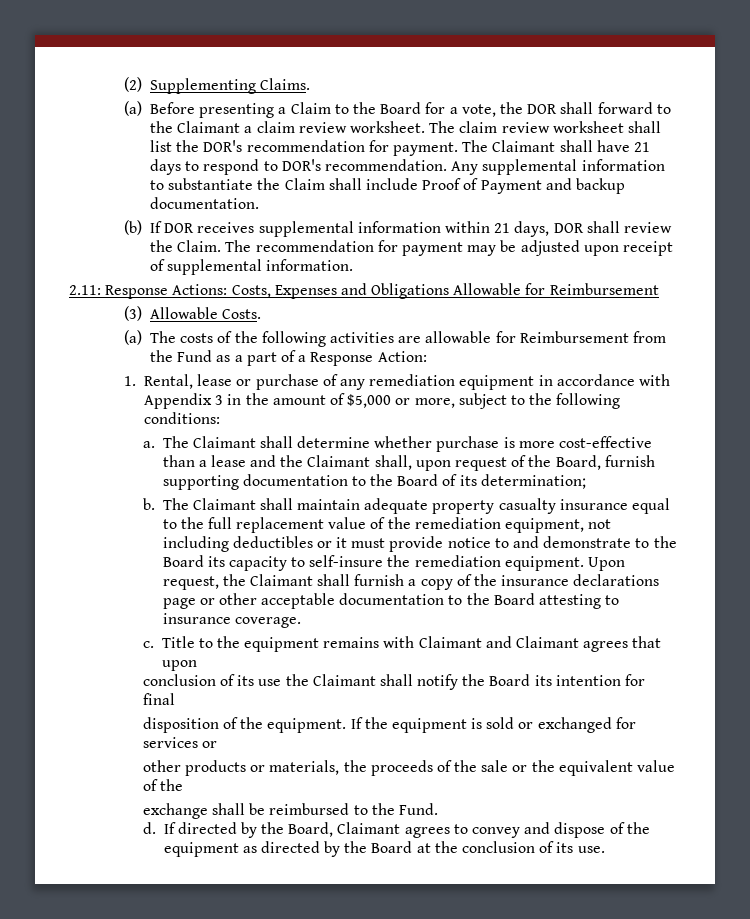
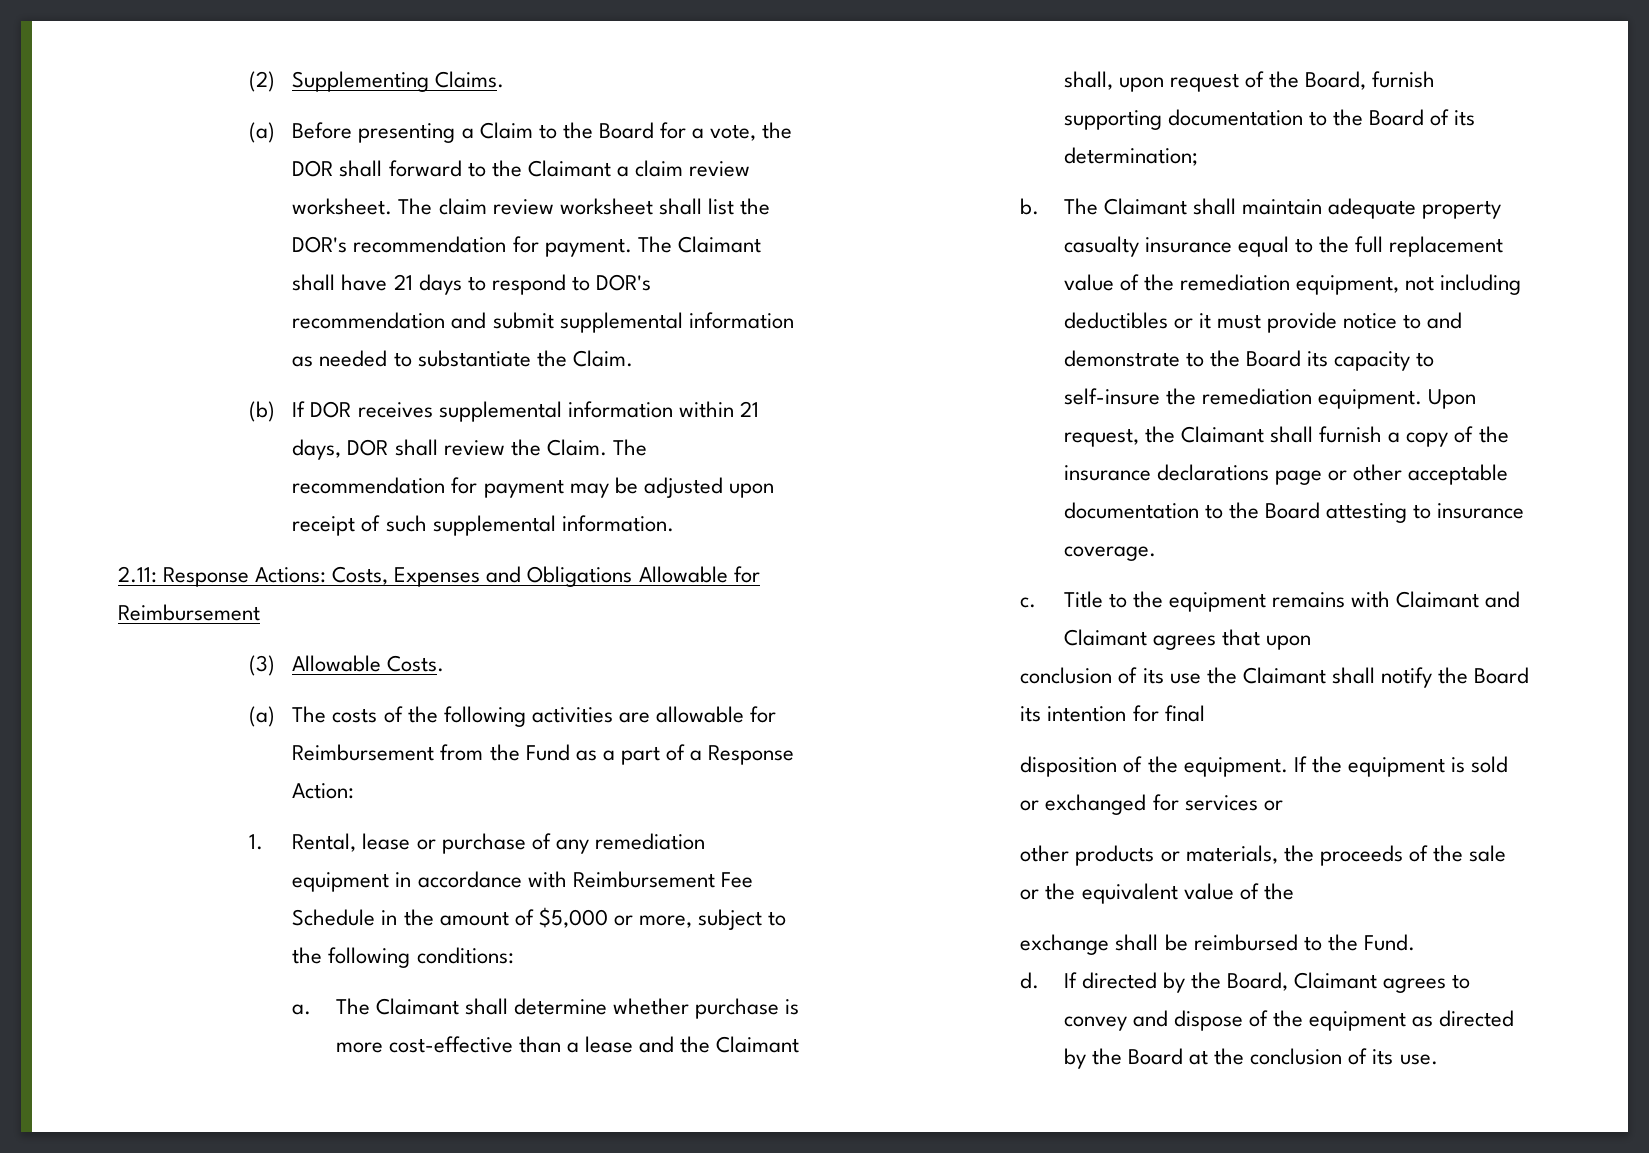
[325,159,665,175] [150,178,625,194] [150,197,260,209] recommendation. Any supplemental information to substantiate the Claim shall include Proof of Payment and backup documentation. -> [292,312,794,333] [292,350,633,367] recommendation and submit supplemental information as needed to substantiate the Claim.
(166, 265) none -> [385,515,427,532] such
[144,393,224,409] Appendix 3 -> [572,871,753,888] [292,909,376,926] Reimbursement Fee Schedule

